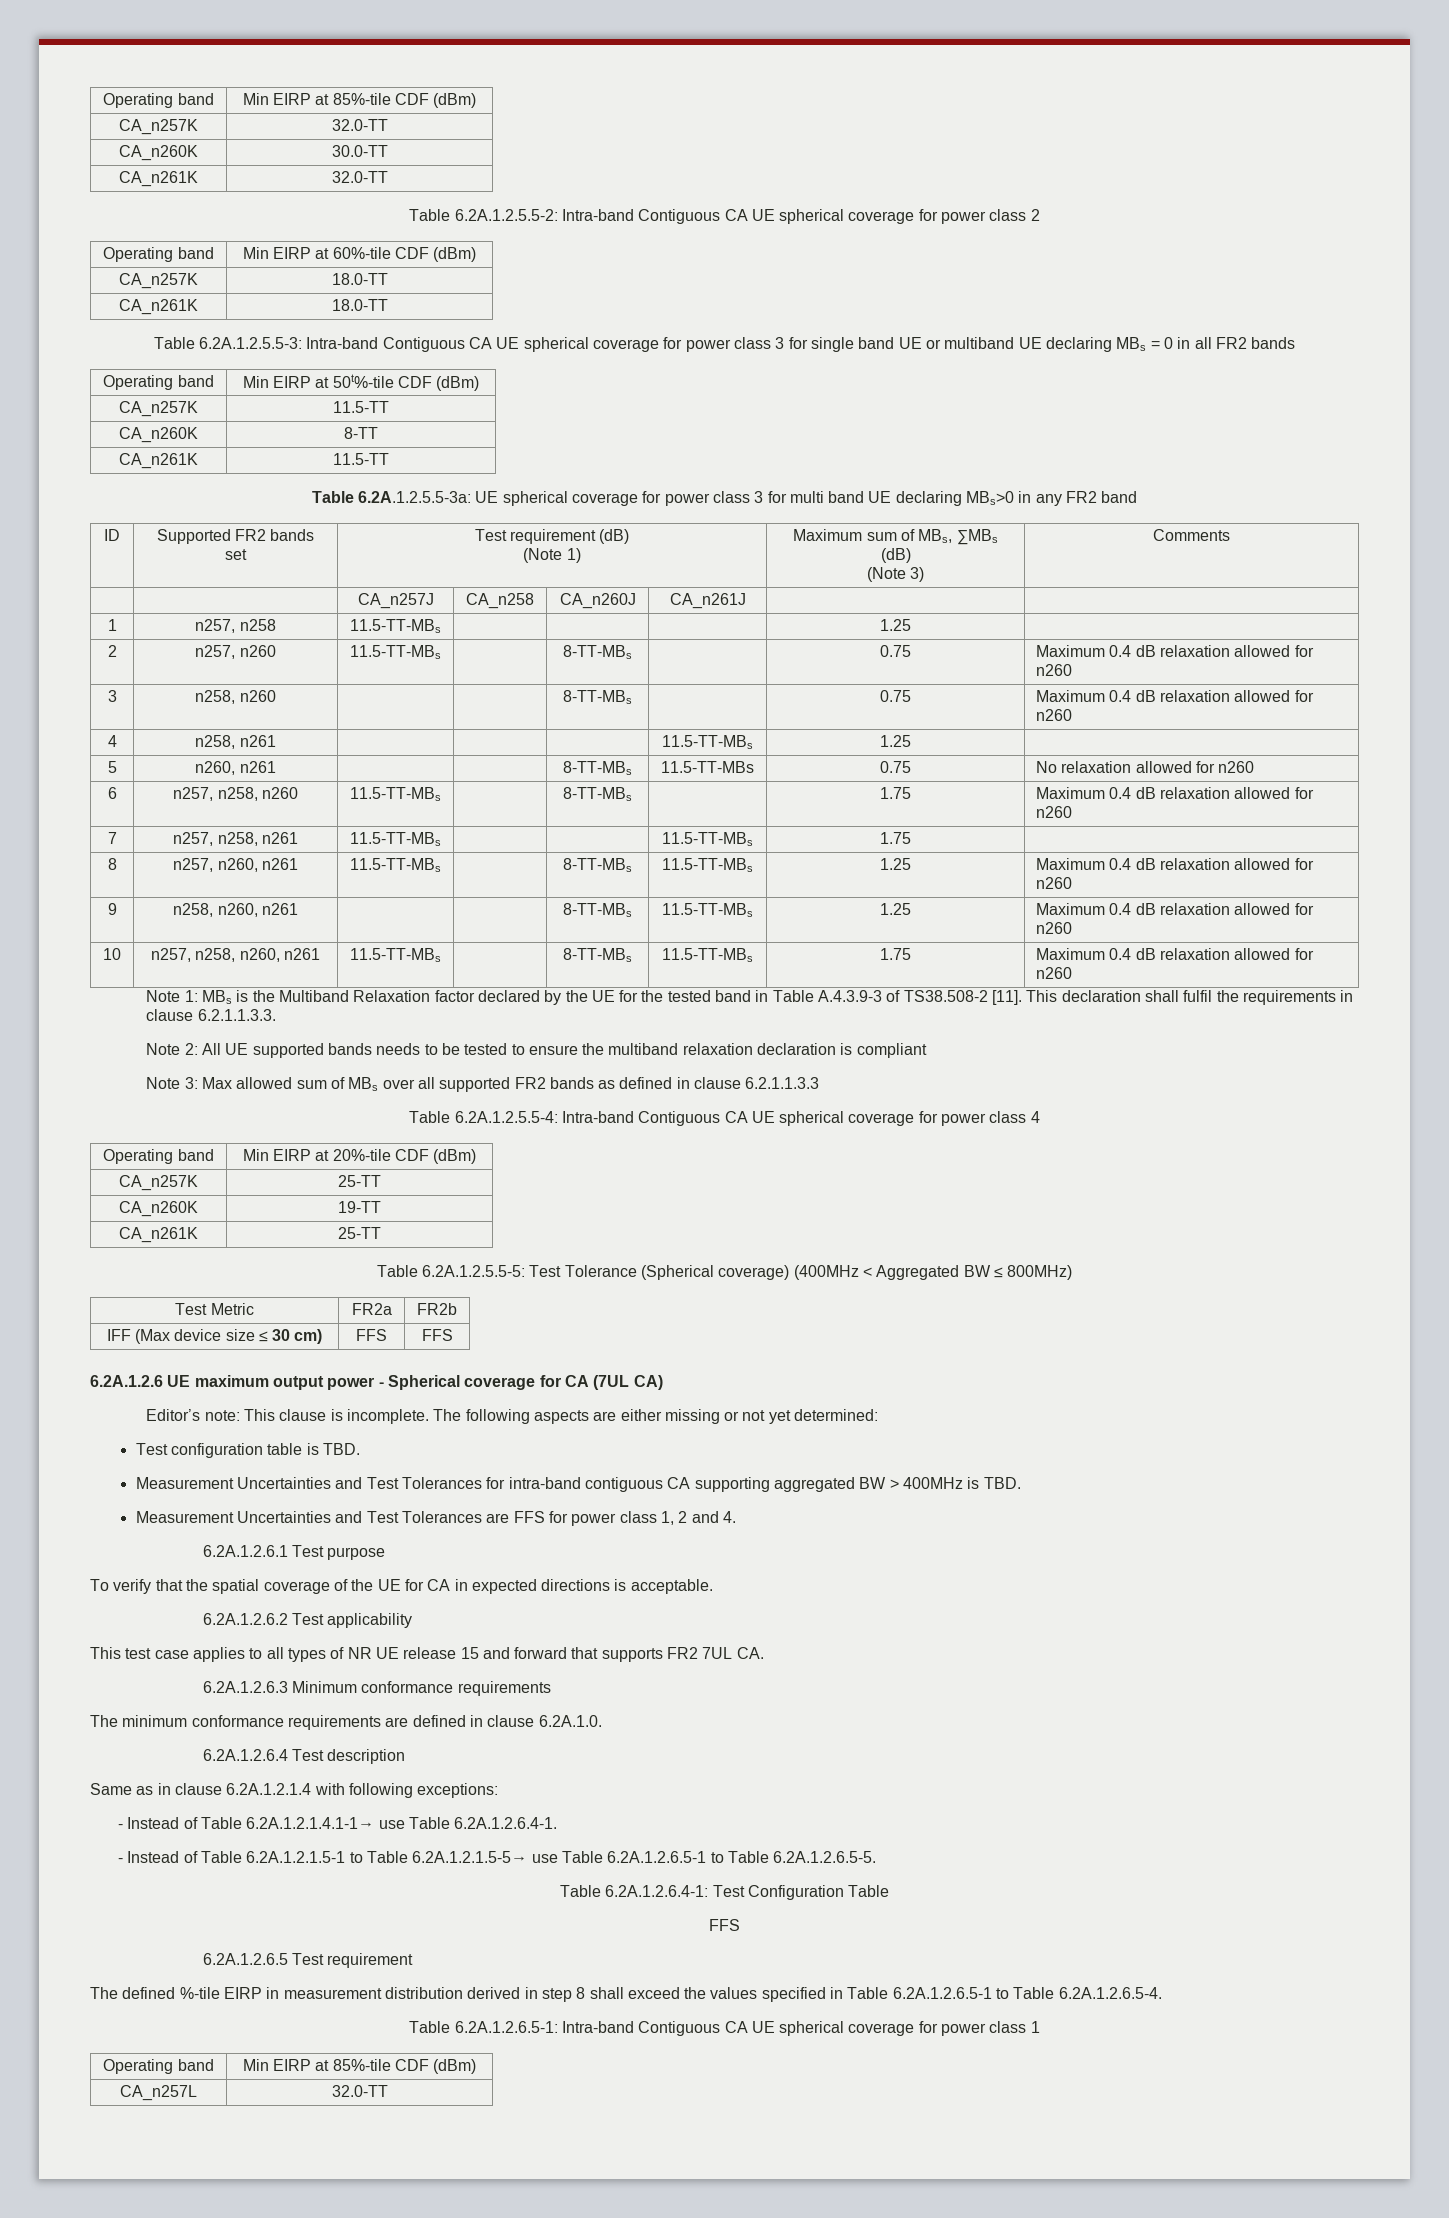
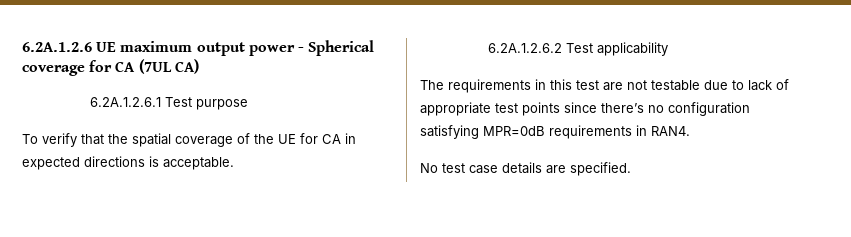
[103,93,214,108] [242,93,477,108] [119,119,198,135] [331,119,388,131] [119,145,198,161] [331,145,388,157] [119,171,198,187] [331,171,388,183] [409,209,1040,224] [103,247,214,262] [242,247,477,262] [119,273,198,289] [331,273,388,285] [119,299,198,315] [331,299,388,311] [153,337,1296,352] [103,375,214,390] [242,374,480,391] [119,401,198,417] [333,401,389,413] [119,427,198,443] [344,427,378,439] [119,453,198,469] [333,453,389,465] [311,491,1138,506] [104,529,120,541] [156,529,315,544] [225,549,247,560] [474,529,630,544] [523,548,581,563] [793,529,998,545] [880,548,911,563] [866,567,925,582] [1153,529,1230,541] [357,593,434,609] [466,593,534,609] [559,593,636,609] [669,593,746,609] [107,619,117,631] [195,619,276,633] [350,619,441,633] [880,619,911,631] [107,645,117,657] [195,645,276,659] [350,645,441,659] [563,645,632,659] [880,645,911,657] [1036,645,1314,657] [1036,664,1073,676] [107,690,117,702] [195,690,276,704] [563,690,632,704] [880,690,911,702] [1036,690,1314,702] [1036,709,1073,721] [107,735,117,747] [195,735,276,749] [662,735,753,749] [880,735,911,747] [107,761,117,773] [195,761,276,775] [563,761,632,775] [661,761,754,773] [880,761,911,773] [1036,761,1255,773] [107,787,117,799] [173,787,298,801] [350,787,441,801] [563,787,632,801] [880,787,911,799] [1036,787,1314,799] [1036,806,1073,818] [107,832,117,844] [173,832,298,846] [350,832,441,846] [662,832,753,846] [880,832,911,844] [107,858,117,870] [173,858,298,872] [350,858,441,872] [563,858,632,872] [662,858,753,872] [880,858,911,870] [1036,858,1314,870] [1036,877,1073,889] [107,903,117,915] [173,903,298,917] [563,903,632,917] [662,903,753,917] [880,903,911,915] [1036,903,1314,915] [1036,922,1073,934] [103,948,121,960] [151,948,320,962] [350,948,441,962] [563,948,632,962] [662,948,753,962] [880,948,911,960] [1036,948,1314,960] [1036,967,1073,979] [146,990,1354,1005] [146,1009,276,1021] [146,1043,927,1058] [146,1077,820,1092] [409,1111,1040,1126] [103,1149,214,1164] [242,1149,477,1164] [119,1175,198,1191] [338,1175,381,1187] [119,1201,198,1217] [338,1201,381,1213] [119,1227,198,1243] [338,1227,381,1239] [376,1265,1073,1280] [175,1303,254,1315] [351,1303,392,1315] [417,1303,457,1315] [106,1329,323,1344] [356,1329,387,1341] [421,1329,453,1341] Operating band | Min EIRP at 85%-tile CDF (dBm) // CA_n257K | 32.0-TT // CA_n260K | 30.0-TT // CA_n261K | 32.0-TT // Table 6.2A.1.2.5.5-2: Intra-band Contiguous CA UE spherical coverage for power class 2 // Operating band | Min EIRP at 60%-tile CDF (dBm) // CA_n257K | 18.0-TT // CA_n261K | 18.0-TT // Table 6.2A.1.2.5.5-3: Intra-band Contiguous CA UE spherical coverage for power class 3 for single band UE or multiband UE declaring MBs = 0 in all FR2 bands // Operating band | Min EIRP at 50t%-tile CDF (dBm) // CA_n257K | 11.5-TT // CA_n260K | 8-TT // CA_n261K | 11.5-TT // Table 6.2A.1.2.5.5-3a: UE spherical coverage for power class 3 for multi band UE declaring MBs>0 in any FR2 band // ID | Supported FR2 bands set | Test requirement (dB) // (Note 1) | Maximum sum of MBs, ∑MBs (dB) // (Note 3) | Comments // | | CA_n257J | CA_n258 | CA_n260J | CA_n261J | | // 1 | n257, n258 | 11.5-TT-MBs | | | | 1.25 | // 2 | n257, n260 | 11.5-TT-MBs | | 8-TT-MBs | | 0.75 | Maximum 0.4 dB relaxation allowed for n260 // 3 | n258, n260 | | | 8-TT-MBs | | 0.75 | Maximum 0.4 dB relaxation allowed for n260 // 4 | n258, n261 | | | | 11.5-TT-MBs | 1.25 | // 5 | n260, n261 | | | 8-TT-MBs | 11.5-TT-MBs | 0.75 | No relaxation allowed for n260 // 6 | n257, n258, n260 | 11.5-TT-MBs | | 8-TT-MBs | | 1.75 | Maximum 0.4 dB relaxation allowed for n260 // 7 | n257, n258, n261 | 11.5-TT-MBs | | | 11.5-TT-MBs | 1.75 | // 8 | n257, n260, n261 | 11.5-TT-MBs | | 8-TT-MBs | 11.5-TT-MBs | 1.25 | Maximum 0.4 dB relaxation allowed for n260 // 9 | n258, n260, n261 | | | 8-TT-MBs | 11.5-TT-MBs | 1.25 | Maximum 0.4 dB relaxation allowed for n260 // 10 | n257, n258, n260, n261 | 11.5-TT-MBs | | 8-TT-MBs | 11.5-TT-MBs | 1.75 | Maximum 0.4 dB relaxation allowed for n260 // Note 1: MBs is the Multiband Relaxation factor declared by the UE for the tested band in Table A.4.3.9-3 of TS38.508-2 [11]. This declaration shall fulfil the requirements in clause 6.2.1.1.3.3. // Note 2: All UE supported bands needs to be tested to ensure the multiband relaxation declaration is compliant // Note 3: Max allowed sum of MBs over all supported FR2 bands as defined in clause 6.2.1.1.3.3 // Table 6.2A.1.2.5.5-4: Intra-band Contiguous CA UE spherical coverage for power class 4 // Operating band | Min EIRP at 20%-tile CDF (dBm) // CA_n257K | 25-TT // CA_n260K | 19-TT // CA_n261K | 25-TT // Table 6.2A.1.2.5.5-5: Test Tolerance (Spherical coverage) (400MHz < Aggregated BW ≤ 800MHz) // Test Metric | FR2a | FR2b // IFF (Max device size ≤ 30 cm) | FFS | FFS // -> (22, 47) none
[146,1409,879,1424] [135,1443,361,1458] [135,1477,1021,1492] [135,1511,736,1526] // Editor’s note: This clause is incomplete. The following aspects are either missing or not yet determined: // Test configuration table is TBD. // Measurement Uncertainties and Test Tolerances for intra-band contiguous CA supporting aggregated BW > 400MHz is TBD. // Measurement Uncertainties and Test Tolerances are FFS for power class 1, 2 and 4. -> (199, 66) none
[90,1647,764,1662] [202,1681,551,1696] [90,1715,602,1730] [202,1749,406,1764] [90,1783,499,1798] [118,1817,558,1829] [118,1851,877,1863] [559,1885,890,1900] [709,1919,740,1931] [202,1953,414,1968] [90,1987,1162,2002] [409,2021,1040,2036] [103,2059,214,2074] [242,2059,477,2074] [120,2085,197,2101] [331,2085,388,2097] This test case applies to all types of NR UE release 15 and forward that supports FR2 7UL CA. // 6.2A.1.2.6.3 Minimum conformance requirements // The minimum conformance requirements are defined in clause 6.2A.1.0. // 6.2A.1.2.6.4 Test description // Same as in clause 6.2A.1.2.1.4 with following exceptions: // - Instead of Table 6.2A.1.2.1.4.1-1→ use Table 6.2A.1.2.6.4-1. // - Instead of Table 6.2A.1.2.1.5-1 to Table 6.2A.1.2.1.5-5→ use Table 6.2A.1.2.6.5-1 to Table 6.2A.1.2.6.5-5. // Table 6.2A.1.2.6.4-1: Test Configuration Table // FFS // 6.2A.1.2.6.5 Test requirement // The defined %-tile EIRP in measurement distribution derived in step 8 shall exceed the values specified in Table 6.2A.1.2.6.5-1 to Table 6.2A.1.2.6.5-4. // Table 6.2A.1.2.6.5-1: Intra-band Contiguous CA UE spherical coverage for power class 1 // Operating band | Min EIRP at 85%-tile CDF (dBm) // CA_n257L | 32.0-TT -> [420,79,789,93] [420,102,750,116] [420,125,690,139] [420,162,631,176] The requirements in this test are not testable due to lack of appropriate test points since there’s no configuration satisfying MPR=0dB requirements in RAN4. // No test case details are specified.

